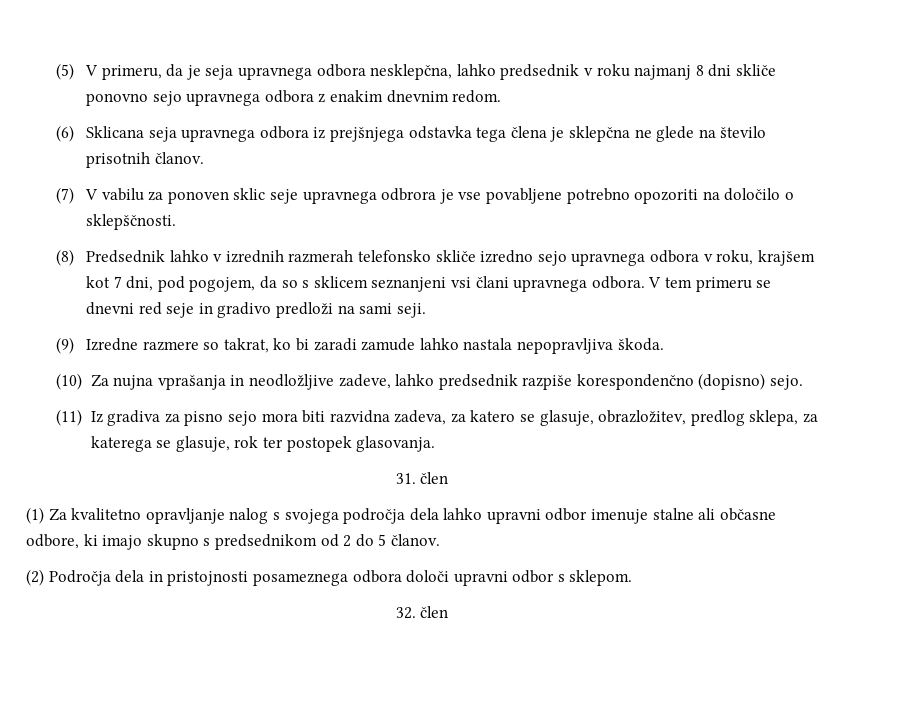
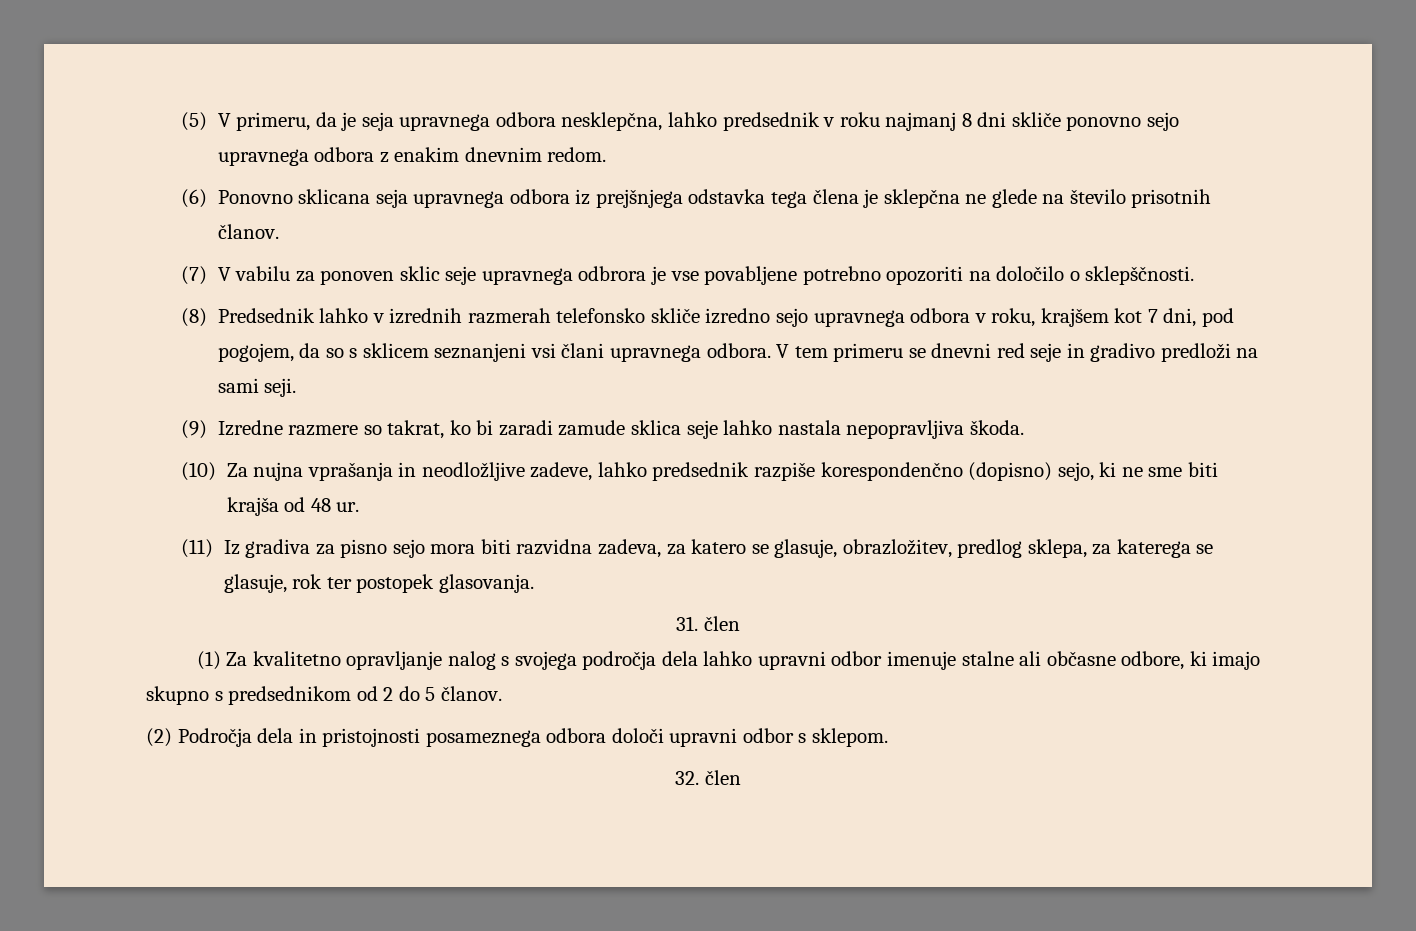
[86,126,145,138] Sklicana -> [217,189,371,204] Ponovno sklicana
(416, 344) none -> [630,420,718,439] sklica seje
[770,375,804,390] sejo. -> [1057,462,1218,481] [226,497,360,516] sejo, ki ne sme biti krajša od 48 ur.

